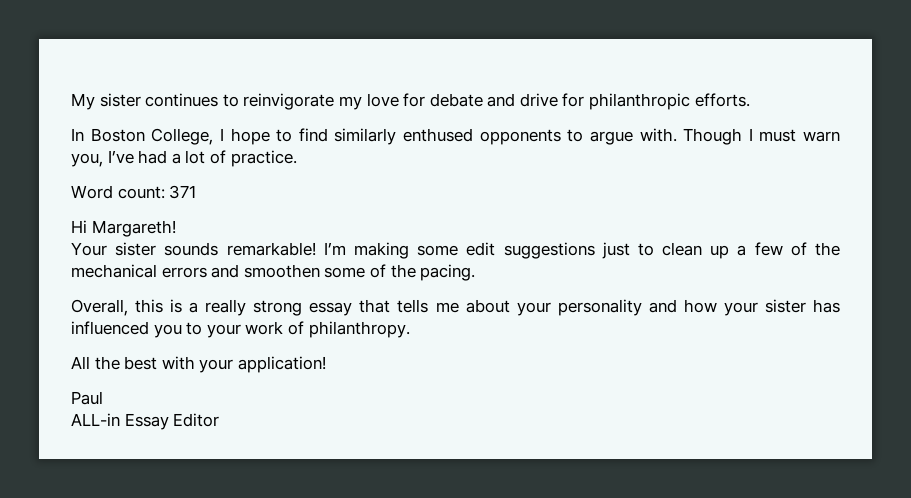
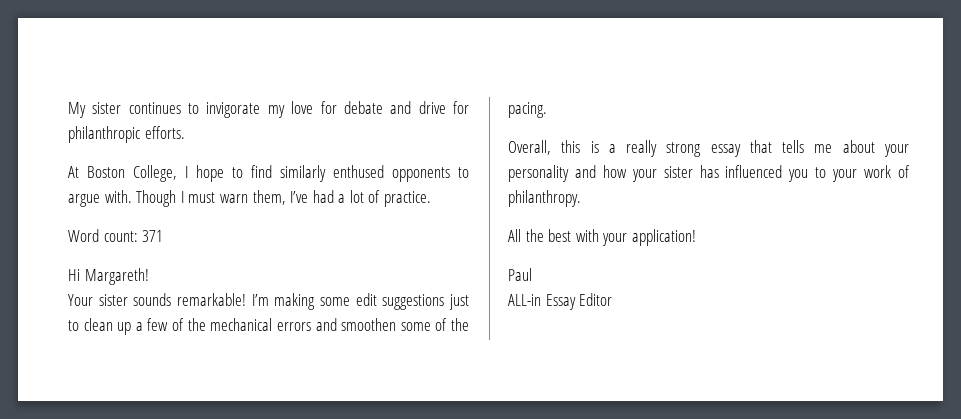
[243,93,335,110] reinvigorate -> [206,102,261,118] invigorate
[71,128,84,141] In -> [68,166,79,178] At
[71,153,103,167] you, -> [252,190,286,205] them,

